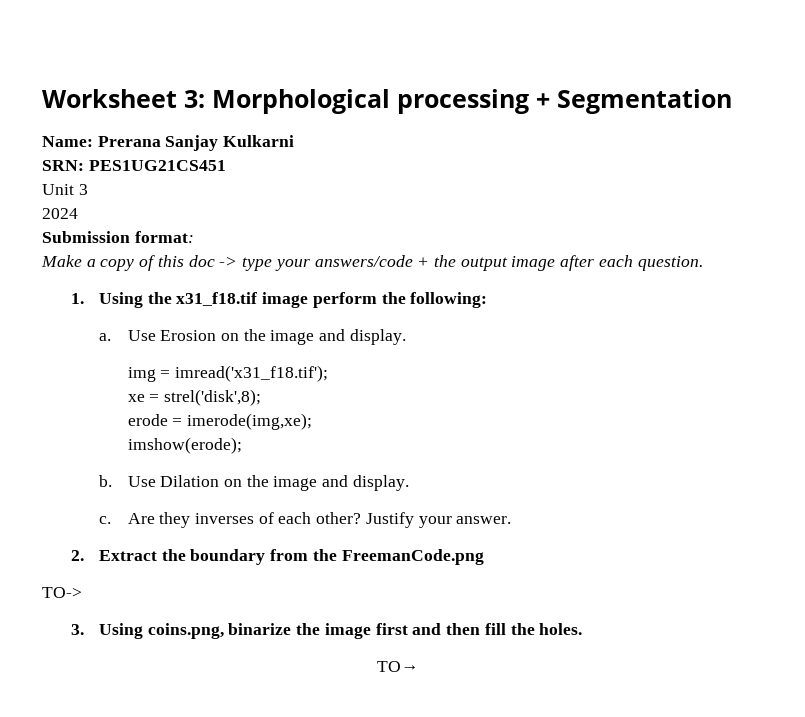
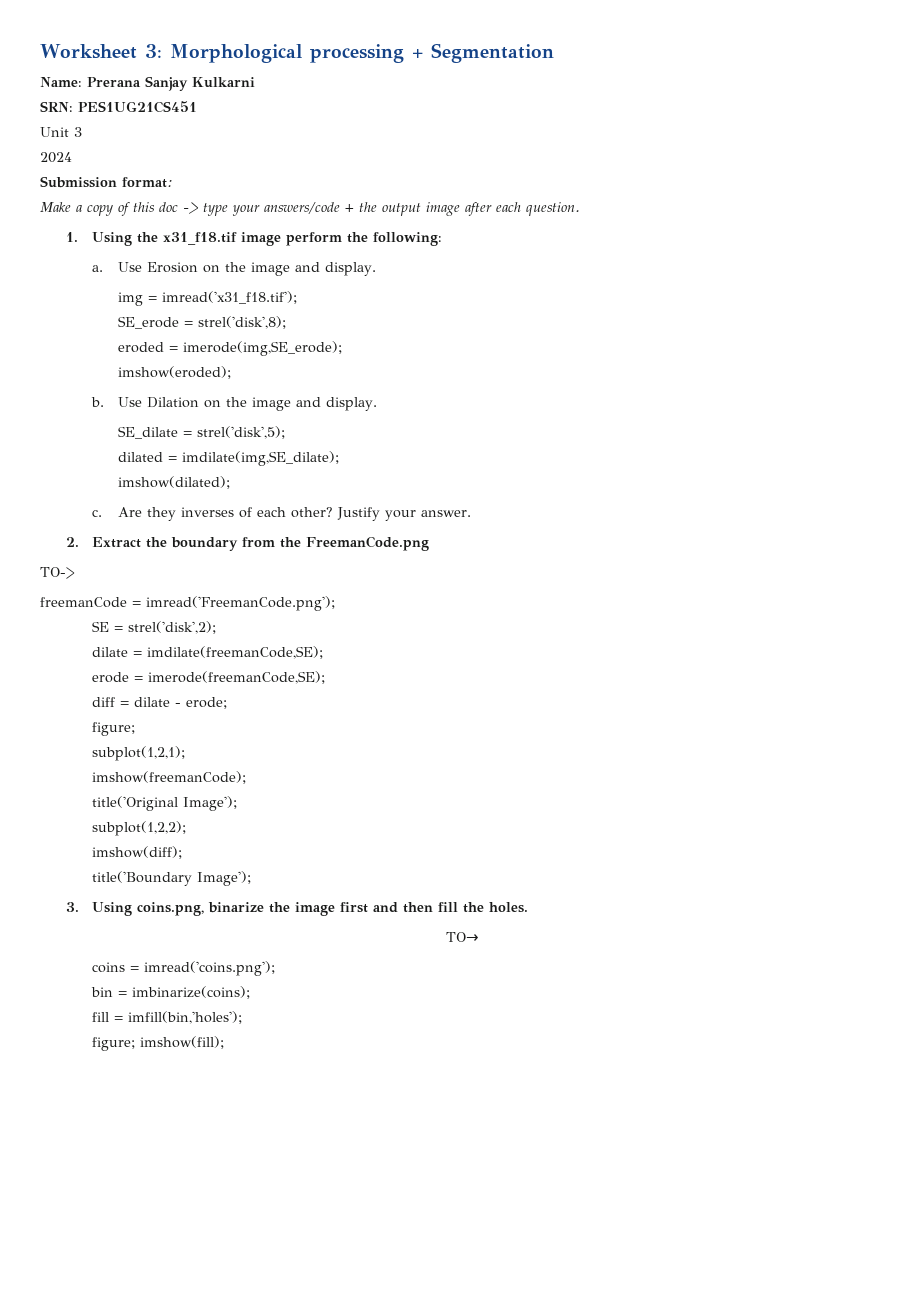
[127,394,145,402] xe -> [117,316,179,329] SE_erode
[127,413,312,430] [127,437,242,454] erode = imerode(img,xe); // imshow(erode); -> [117,341,342,356] [117,366,231,379] eroded = imerode(img,SE_erode); // imshow(eroded);
(409, 483) none -> [117,426,285,439] [117,451,339,466] [117,476,230,489] // SE_dilate = strel('disk',5); // dilated = imdilate(img,SE_dilate); // imshow(dilated);
(82, 592) none -> [40,596,335,611] [91,621,216,634] [91,646,323,659] [91,671,325,684] [91,697,227,709] [91,722,135,736] [91,746,185,761] [91,771,246,784] [91,796,237,811] [91,821,186,836] [91,846,182,859] [91,871,251,886] // freemanCode = imread('FreemanCode.png'); // SE = strel('disk',2); // dilate = imdilate(freemanCode,SE); // erode = imerode(freemanCode,SE); // diff = dilate - erode; // figure; // subplot(1,2,1); // imshow(freemanCode); // title('Original Image'); // subplot(1,2,2); // imshow(diff); // title('Boundary Image');
(419, 666) none -> [91,961,275,976] [90,986,250,999] [91,1011,242,1024] [91,1036,224,1051] // coins = imread('coins.png'); // bin = imbinarize(coins); // fill = imfill(bin,'holes'); // figure; imshow(fill);

